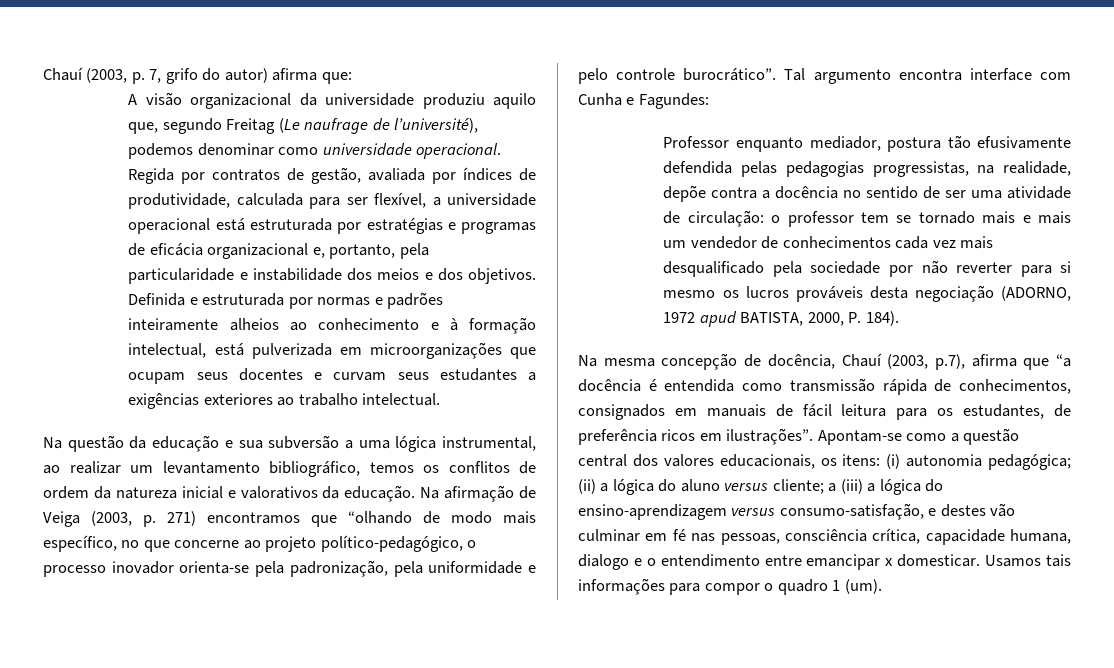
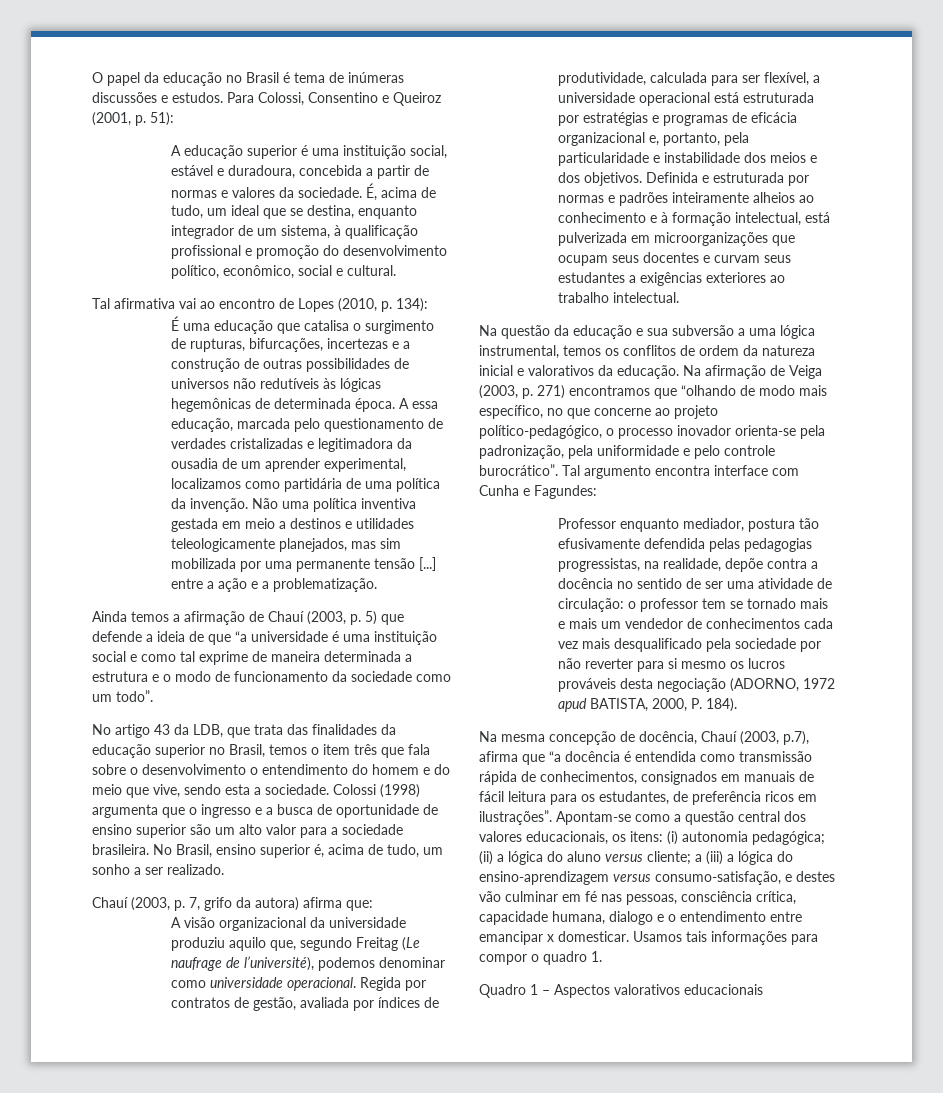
(43, 74) none -> [92,72,404,86] [92,92,441,106] [92,112,174,126] [171,145,448,159] [171,165,430,179] [171,183,437,201] [171,205,418,219] [171,225,419,239] [171,245,448,259] [171,265,397,279] [92,298,428,312] [171,316,435,334] [171,338,411,352] [171,358,410,372] [171,378,382,392] [171,398,439,412] [171,418,444,432] [171,438,413,452] [171,458,407,472] [171,478,441,492] [171,498,417,512] [171,518,415,532] [171,538,402,552] [171,557,437,572] [171,578,378,592] [92,611,404,625] [92,631,437,645] [92,651,412,665] [92,671,451,682] [92,690,153,702] [92,724,396,738] [92,744,430,758] [92,764,450,775] [92,784,420,798] [92,804,438,818] [92,824,403,838] [92,844,443,858] [92,864,224,875] O papel da educação no Brasil é tema de inúmeras discussões e estudos. Para Colossi, Consentino e Queiroz (2001, p. 51): // A educação superior é uma instituição social, estável e duradoura, concebida a partir de normas e valores da sociedade. É, acima de tudo, um ideal que se destina, enquanto integrador de um sistema, à qualificação profissional e promoção do desenvolvimento político, econômico, social e cultural. // Tal afirmativa vai ao encontro de Lopes (2010, p. 134): // É uma educação que catalisa o surgimento de rupturas, bifurcações, incertezas e a construção de outras possibilidades de universos não redutíveis às lógicas hegemônicas de determinada época. A essa educação, marcada pelo questionamento de verdades cristalizadas e legitimadora da ousadia de um aprender experimental, localizamos como partidária de uma política da invenção. Não uma política inventiva gestada em meio a destinos e utilidades teleologicamente planejados, mas sim mobilizada por uma permanente tensão [...] entre a ação e a problematização. // Ainda temos a afirmação de Chauí (2003, p. 5) que defende a ideia de que “a universidade é uma instituição social e como tal exprime de maneira determinada a estrutura e o modo de funcionamento da sociedade como um todo”. // No artigo 43 da LDB, que trata das finalidades da educação superior no Brasil, temos o item três que fala sobre o desenvolvimento o entendimento do homem e do meio que vive, sendo esta a sociedade. Colossi (1998) argumenta que o ingresso e a busca de oportunidade de ensino superior são um alto valor para a sociedade brasileira. No Brasil, ensino superior é, acima de tudo, um sonho a ser realizado. //
[202,68,268,83] do autor) -> [236,897,299,911] da autora)
[43,461,360,477] ao realizar um levantamento bibliográfico, -> (559, 352) none
[832,579,882,594] 1 (um). -> [591,951,602,962] [479,984,763,998] 1. // Quadro 1 – Aspectos valorativos educacionais

